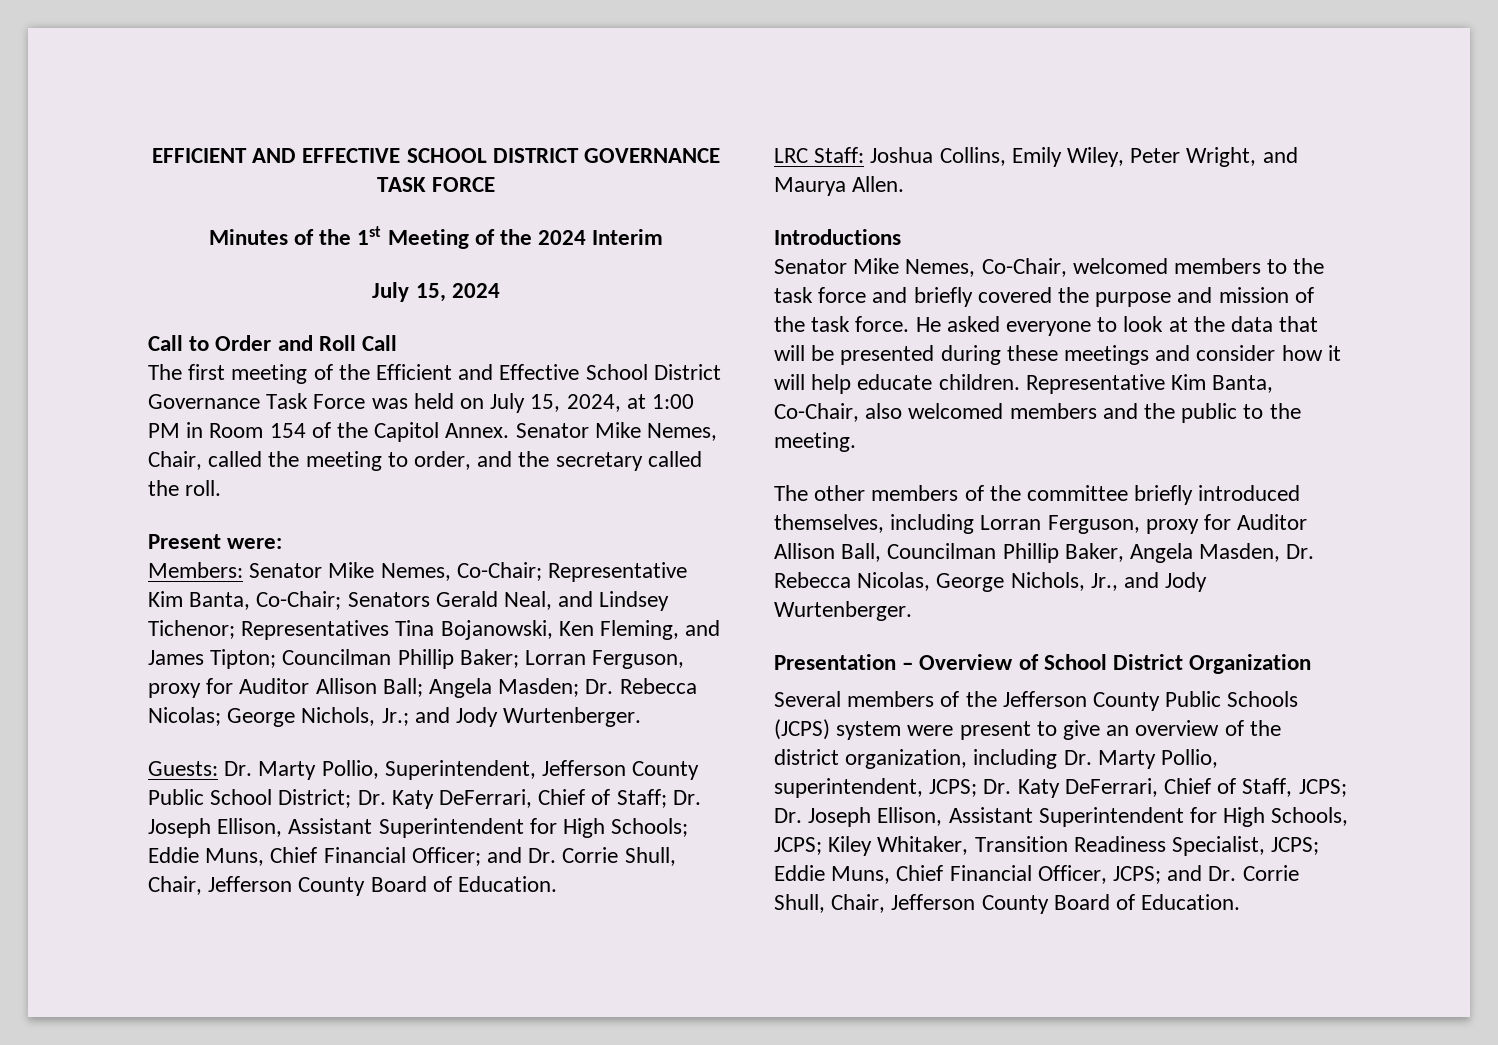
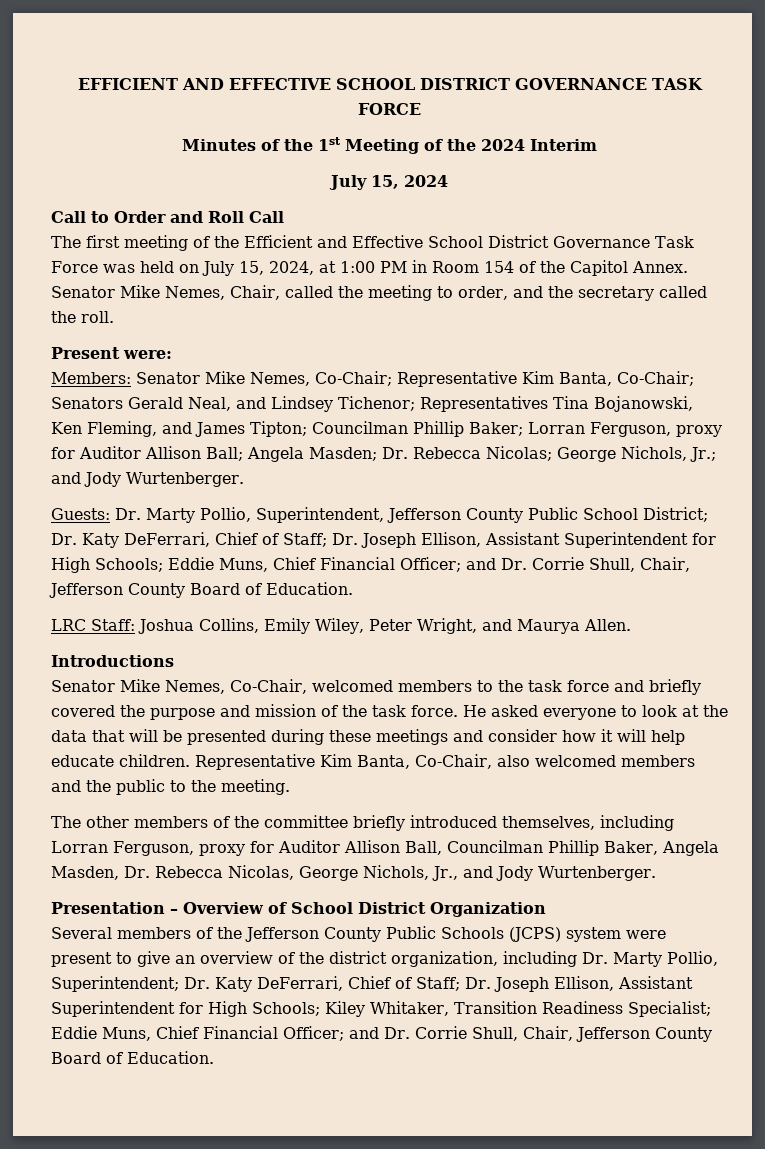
[774,778,1347,798] [774,807,1349,827] [774,837,822,855] superintendent, JCPS; Dr. Katy DeFerrari, Chief of Staff, JCPS; Dr. Joseph Ellison, Assistant Superintendent for High Schools, JCPS; -> [51,976,693,992] [51,1001,320,1017] Superintendent; Dr. Katy DeFerrari, Chief of Staff; Dr. Joseph Ellison, Assistant Superintendent for High Schools;
[1172,836,1320,856] [774,865,1162,884] Specialist, JCPS; Eddie Muns, Chief Financial Officer, JCPS; -> [627,1001,711,1017] [51,1026,344,1041] Specialist; Eddie Muns, Chief Financial Officer;

